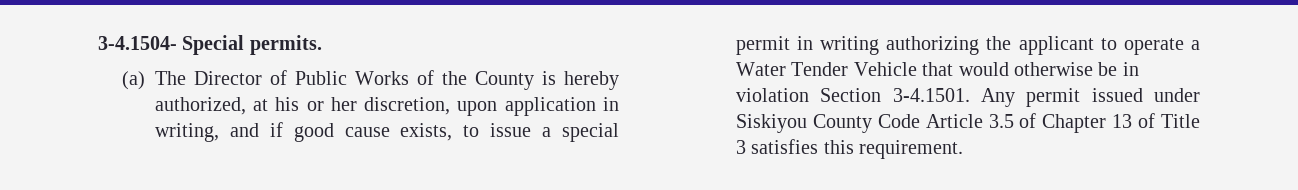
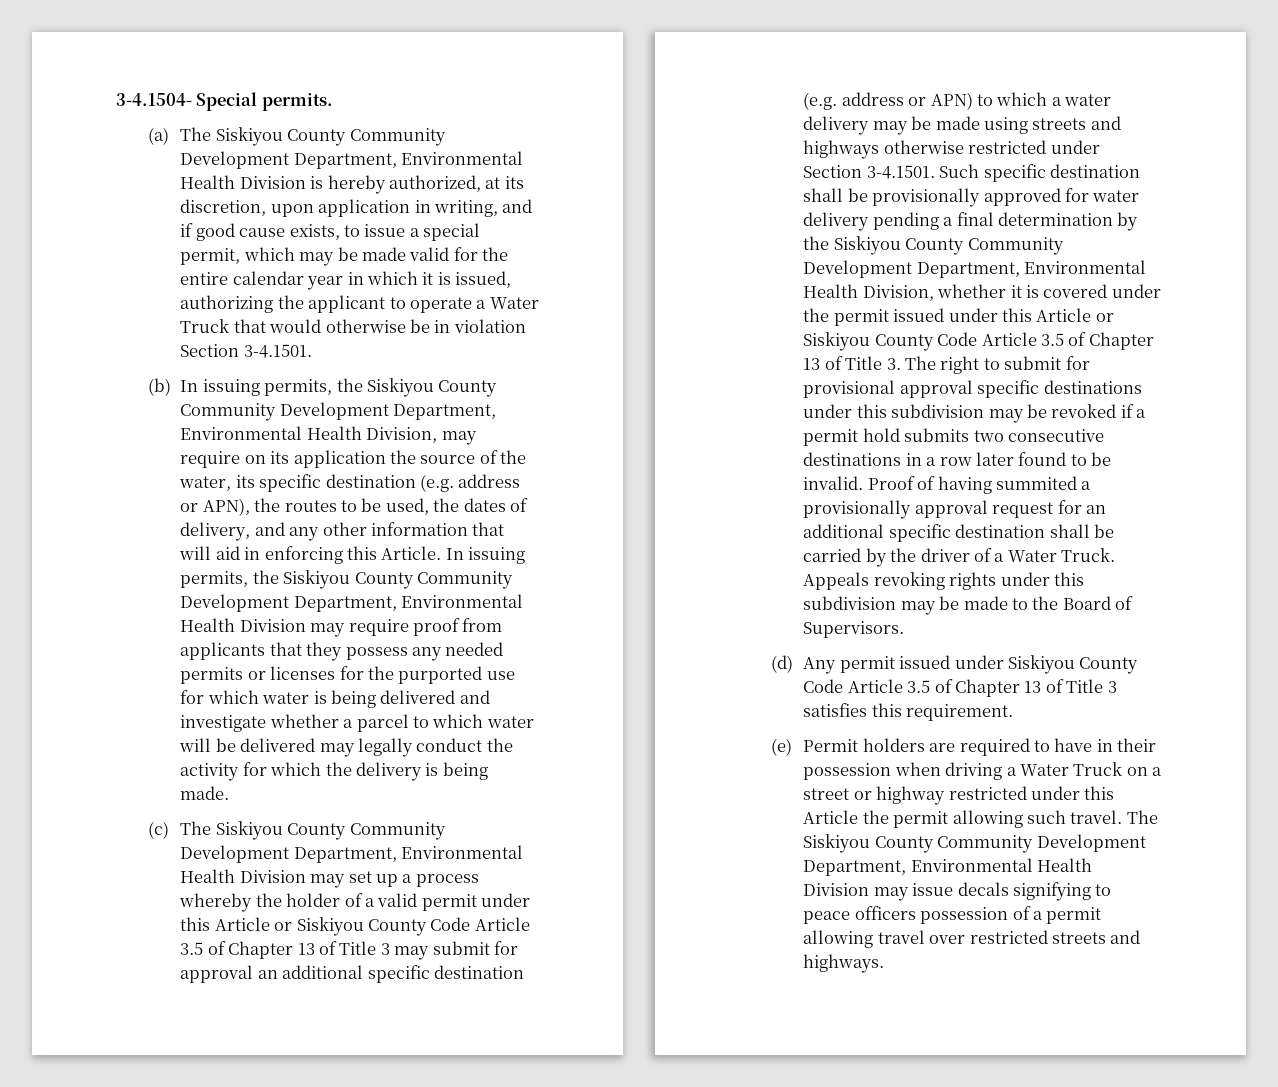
[193,70,534,90] Director of Public Works of the County -> [215,127,446,146] [180,151,524,169] [180,175,306,189] Siskiyou County Community Development Department, Environmental Health Division
[275,97,357,111] his or her -> [504,176,524,189] its
[735,36,880,55] permit in writing -> [180,247,509,266] [180,271,512,290] permit, which may be made valid for the entire calendar year in which it is issued,
[791,62,917,76] Tender Vehicle -> [180,319,230,333] Truck
(970, 95) none -> [148,378,498,397] [180,402,497,421] [180,426,477,445] [180,450,527,468] [179,474,521,492] [180,498,529,516] [180,522,505,541] [179,546,526,564] [180,570,513,589] [180,594,524,612] [180,618,503,637] [180,642,504,661] [180,666,515,684] [180,690,490,708] [180,714,534,732] [179,738,513,757] [180,762,488,781] [180,786,230,800] [148,821,446,840] [180,845,524,863] [180,869,479,888] [179,893,531,912] [180,917,530,936] [180,941,519,960] [180,965,524,983] [803,92,1112,110] [803,116,1121,135] [803,140,1100,159] [803,164,1140,182] [803,188,1140,207] [803,212,1139,231] [803,236,1064,255] [803,260,1147,278] [803,284,1161,301] [803,308,1114,326] [803,332,1154,351] [803,356,1090,374] [803,380,1142,398] [803,404,1147,423] [803,428,1104,446] [803,452,1112,466] [803,476,1092,494] [803,500,1106,519] [803,524,1114,542] [803,548,1116,567] [803,572,1084,590] [803,596,1134,615] [803,621,905,638] [771,655,794,673] // (b) In issuing permits, the Siskiyou County Community Development Department, Environmental Health Division, may require on its application the source of the water, its specific destination (e.g. address or APN), the routes to be used, the dates of delivery, and any other information that will aid in enforcing this Article. In issuing permits, the Siskiyou County Community Development Department, Environmental Health Division may require proof from applicants that they possess any needed permits or licenses for the purported use for which water is being delivered and investigate whether a parcel to which water will be delivered may legally conduct the activity for which the delivery is being made. // (c) The Siskiyou County Community Development Department, Environmental Health Division may set up a process whereby the holder of a valid permit under this Article or Siskiyou County Code Article 3.5 of Chapter 13 of Title 3 may submit for approval an additional specific destination (e.g. address or APN) to which a water delivery may be made using streets and highways otherwise restricted under Section 3-4.1501. Such specific destination shall be provisionally approved for water delivery pending a final determination by the Siskiyou County Community Development Department, Environmental Health Division, whether it is covered under the permit issued under this Article or Siskiyou County Code Article 3.5 of Chapter 13 of Title 3. The right to submit for provisional approval specific destinations under this subdivision may be revoked if a permit hold submits two consecutive destinations in a row later found to be invalid. Proof of having summited a provisionally approval request for an additional specific destination shall be carried by the driver of a Water Truck. Appeals revoking rights under this subdivision may be made to the Board of Supervisors. // (d)
(964, 149) none -> [771,738,1157,756] [803,762,1163,780] [803,786,1115,805] [803,810,1158,828] [803,834,1146,853] [803,858,1093,876] [803,882,1112,901] [803,906,1102,924] [803,930,1141,948] [803,954,885,973] // (e) Permit holders are required to have in their possession when driving a Water Truck on a street or highway restricted under this Article the permit allowing such travel. The Siskiyou County Community Development Department, Environmental Health Division may issue decals signifying to peace officers possession of a permit allowing travel over restricted streets and highways.

